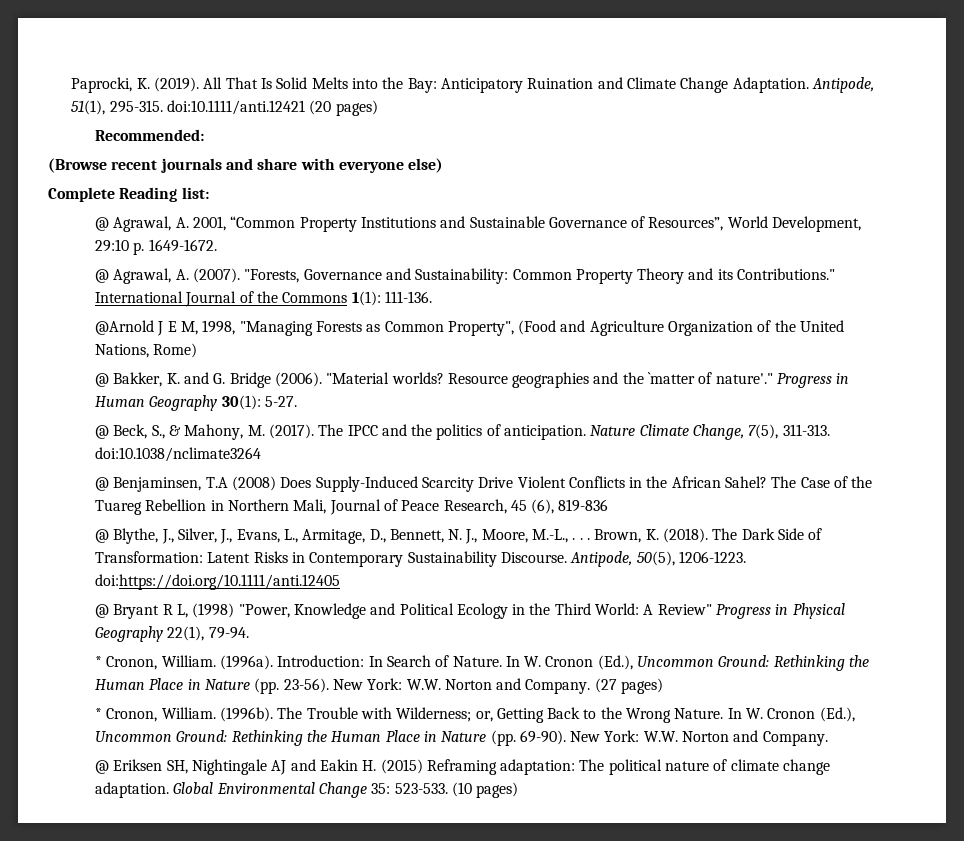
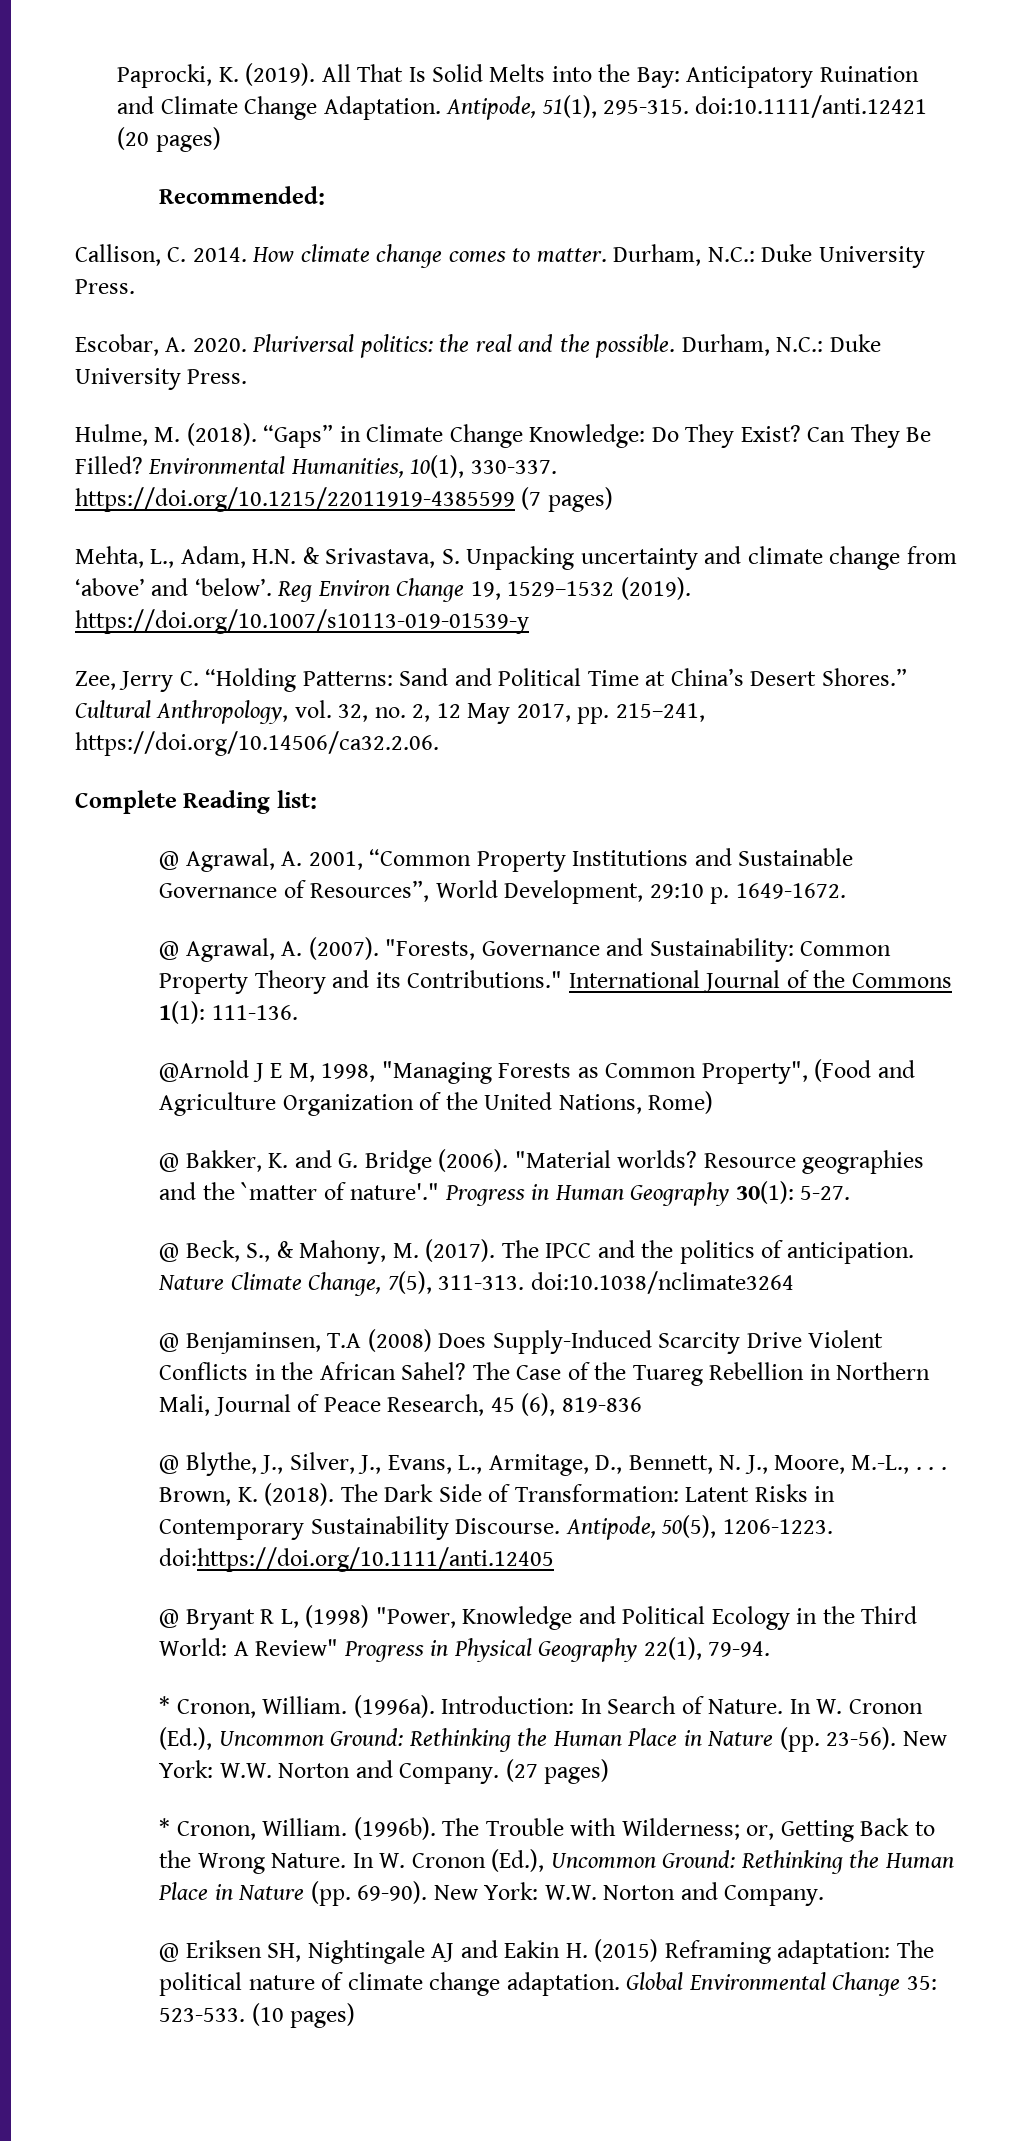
[48,158,444,173] (Browse recent journals and share with everyone else) -> [75,244,925,268] [75,279,135,294] [75,334,881,358] [75,368,248,390] [75,423,932,448] [75,455,557,478] [75,487,613,512] [75,546,957,570] [75,577,691,602] [75,609,529,634] [75,668,907,692] [75,700,705,724] [75,731,439,756] Callison, C. 2014. How climate change comes to matter. Durham, N.C.: Duke University Press. // Escobar, A. 2020. Pluriversal politics: the real and the possible. Durham, N.C.: Duke University Press. // Hulme, M. (2018). “Gaps” in Climate Change Knowledge: Do They Exist? Can They Be Filled? Environmental Humanities, 10(1), 330-337. https://doi.org/10.1215/22011919-4385599 (7 pages) // Mehta, L., Adam, H.N. & Srivastava, S. Unpacking uncertainty and climate change from ‘above’ and ‘below’. Reg Environ Change 19, 1529–1532 (2019). https://doi.org/10.1007/s10113-019-01539-y // Zee, Jerry C. “Holding Patterns: Sand and Political Time at China’s Desert Shores.” Cultural Anthropology, vol. 32, no. 2, 12 May 2017, pp. 215–241, https://doi.org/10.14506/ca32.2.06.

